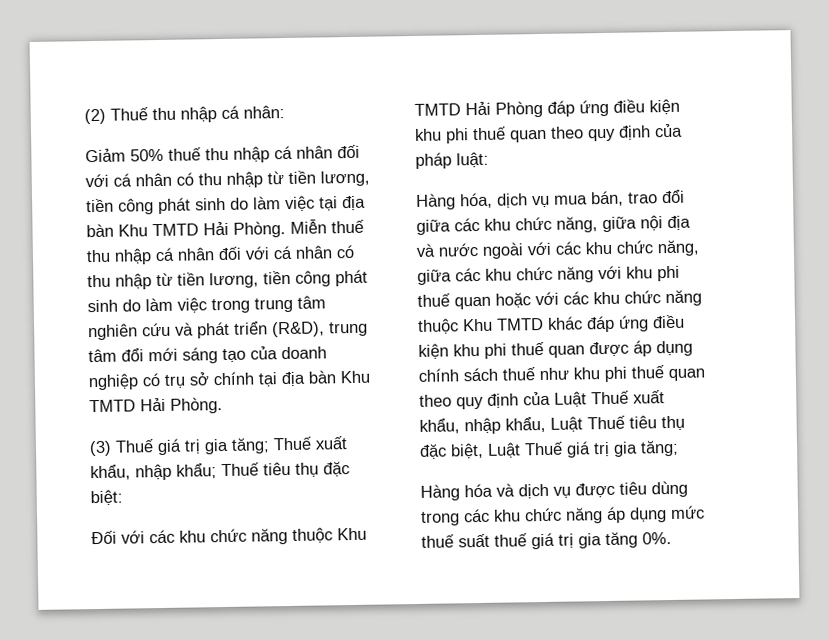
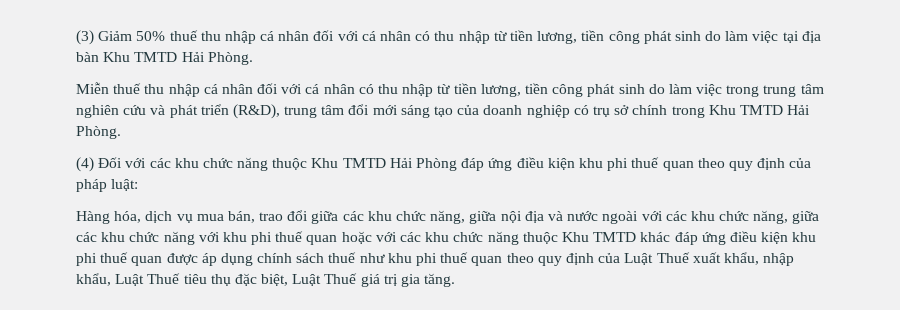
[84,105,285,125] (2) Thuế thu nhập cá nhân: // -> [76,30,94,45] (3)
(286, 229) none -> (253, 58) //
[258,370,370,388] [89,397,223,414] [89,436,348,457] [90,461,350,481] [90,489,123,507] tại địa bàn Khu TMTD Hải Phòng. // (3) Thuế giá trị gia tăng; Thuế xuất khẩu, nhập khẩu; Thuế tiêu thụ đặc biệt: // -> [671,105,811,118] [76,126,121,139] [76,157,94,172] trong Khu TMTD Hải Phòng. // (4)
[640,439,679,457] [420,480,688,501] [421,505,705,526] [421,531,672,550] tăng; // Hàng hóa và dịch vụ được tiêu dùng trong các khu chức năng áp dụng mức thuế suất thuế giá trị gia tăng 0%. -> [424,273,456,287] tăng.

